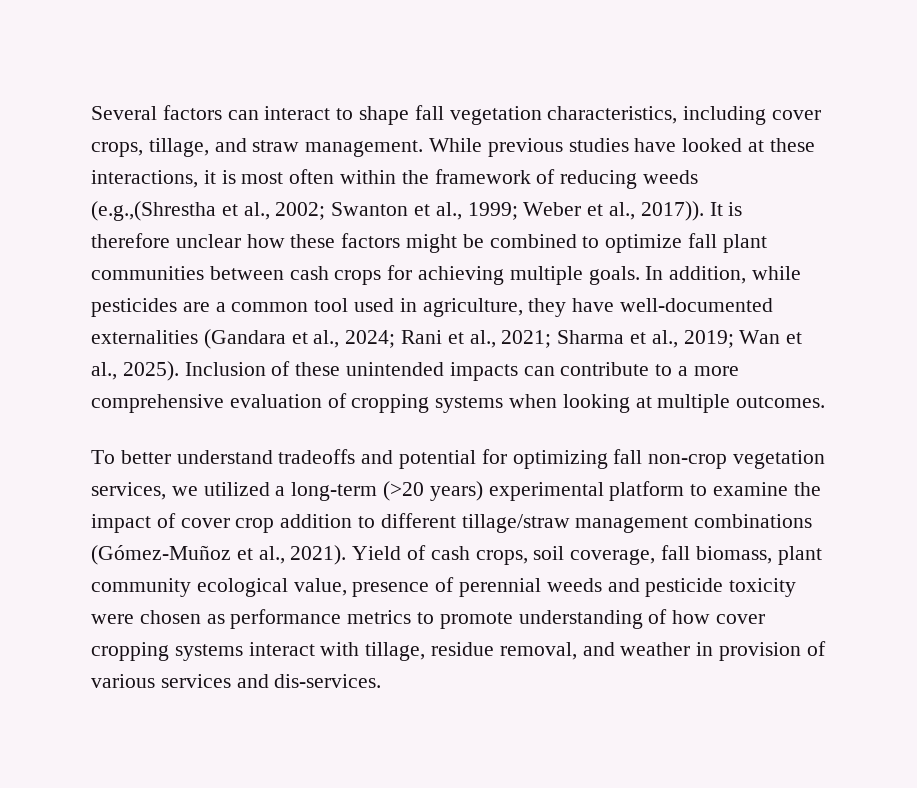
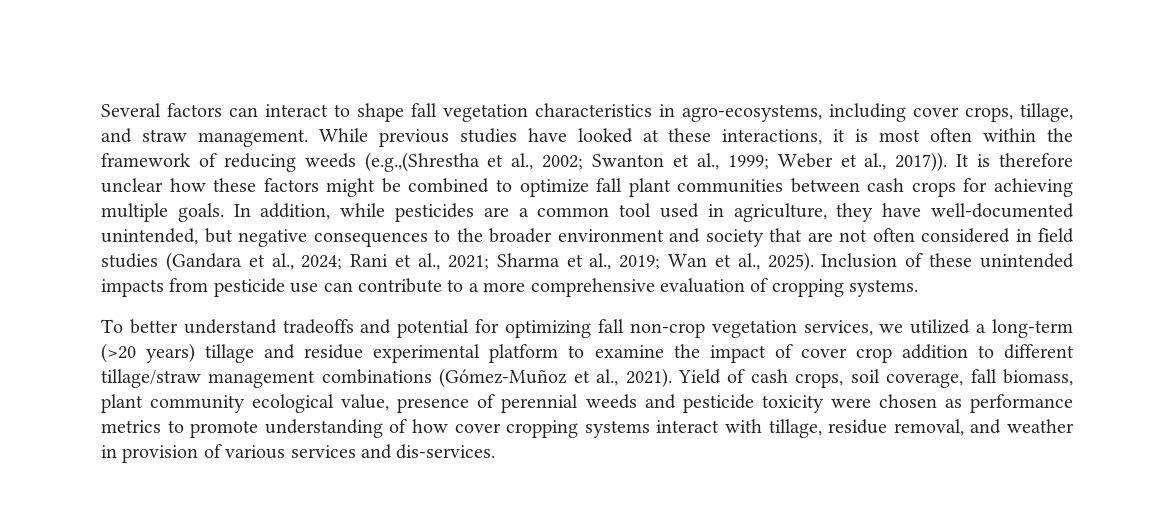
[547,106,678,124] characteristics, -> [535,103,822,122] characteristics in agro-ecosystems,
[91,330,198,344] externalities -> [101,228,1074,247] [101,253,158,268] unintended, but negative consequences to the broader environment and society that are not often considered in field studies
(518, 371) none -> [169,278,319,297] from pesticide use
[435,394,826,413] systems when looking at multiple outcomes. -> [849,279,919,297] systems.
(483, 491) none -> [205,344,364,363] tillage and residue

